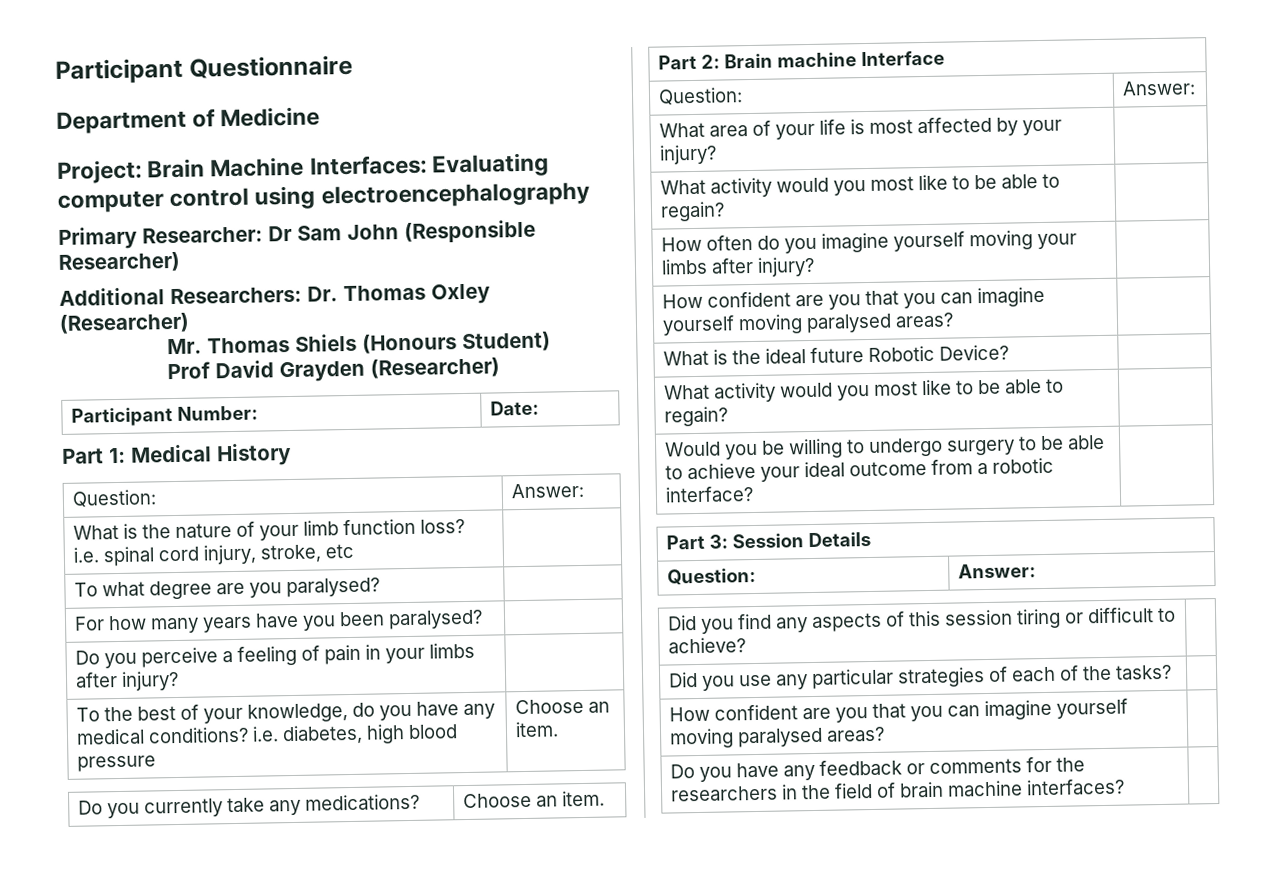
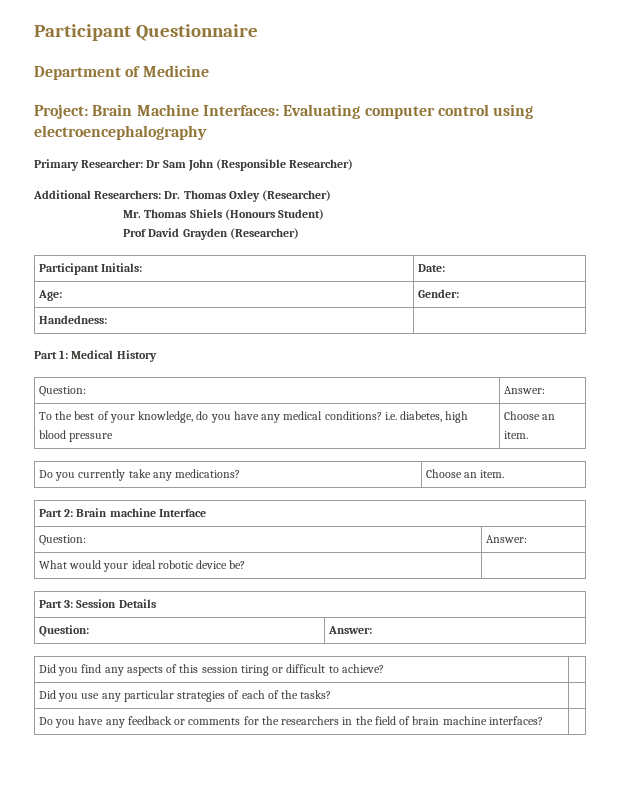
[176,405,258,421] Number: -> [101,263,143,272] Initials:
(539, 408) none -> [37,290,62,301] [417,289,459,298] [38,315,107,324] // Age: | Gender: // Handedness: |
[72,518,465,541] [72,543,354,567] [73,577,380,600] [73,609,483,634] [74,642,475,669] [74,670,179,691] // What is the nature of your limb function loss? i.e. spinal cord injury, stroke, etc | // To what degree are you paralysed? | // For how many years have you been paralysed? | // Do you perceive a feeling of pain in your limbs after injury? | -> (545, 390) none
[708,116,1062,140] [658,144,717,165] [659,173,1060,198] [659,201,725,222] [660,230,1077,254] [660,256,815,277] [661,286,1045,310] [661,312,954,336] [662,344,1009,366] [663,378,1064,403] [663,406,728,427] [664,434,1105,460] [664,457,1054,482] [664,486,754,503] area of your life is most affected by your injury? | // What activity would you most like to be able to regain? | // How often do you imagine yourself moving your limbs after injury? | // How confident are you that you can imagine yourself moving paralysed areas? | // What is the ideal future Robotic Device? | // What activity would you most like to be able to regain? | // Would you be willing to undergo surgery to be able to achieve your ideal outcome from a robotic interface? -> [69,560,246,572] would your ideal robotic device be?
[668,698,1128,723] [668,726,885,749] // How confident are you that you can imagine yourself moving paralysed areas? | -> (332, 694) none

